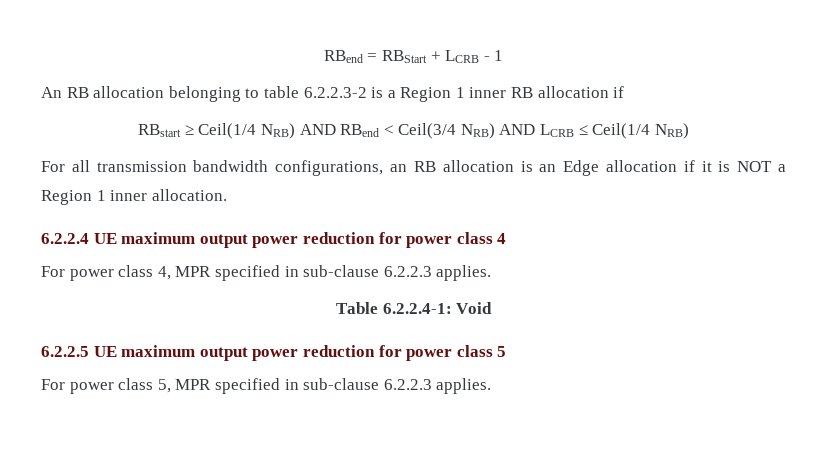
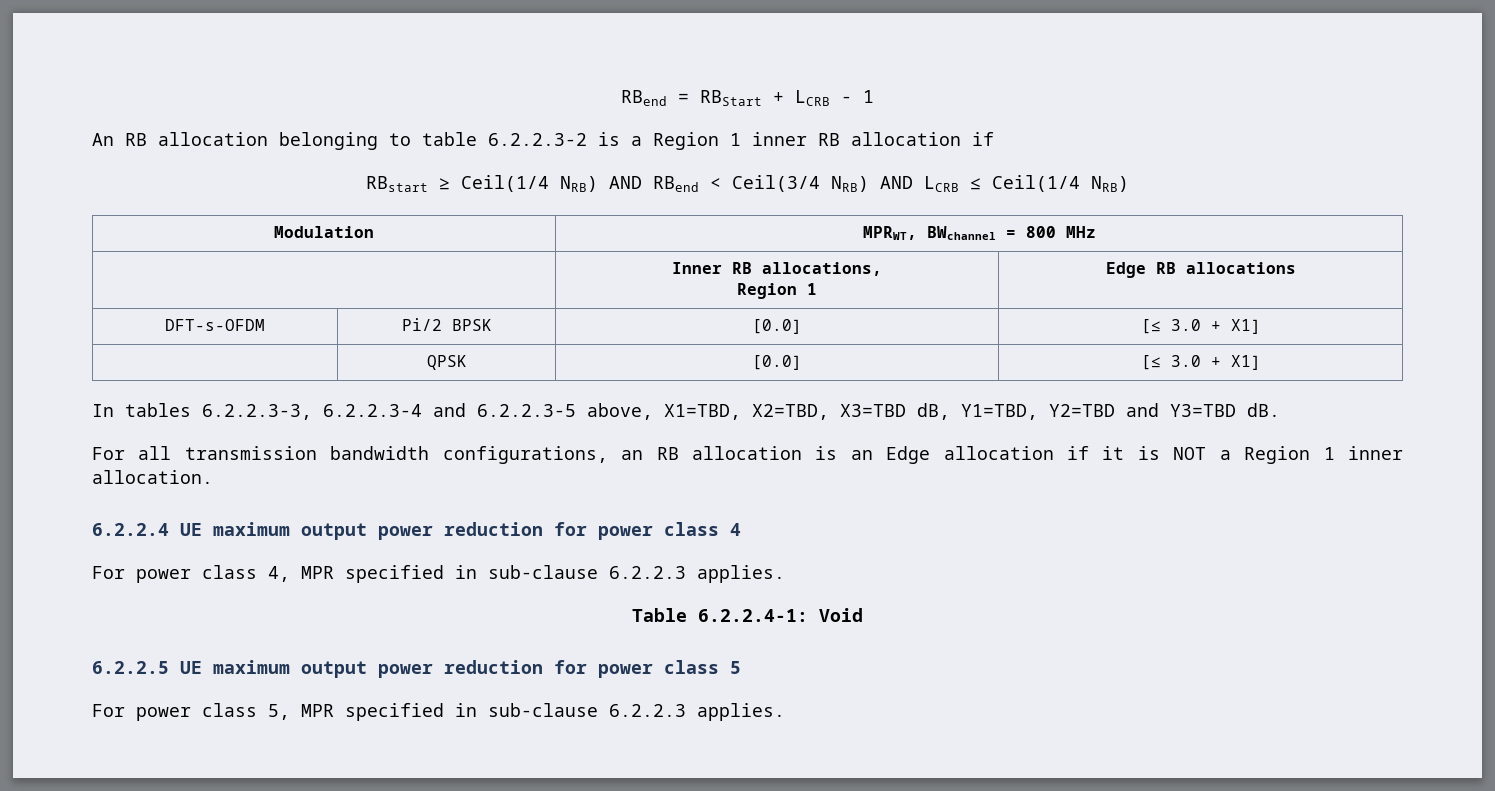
(689, 131) none -> [274,226,374,238] [862,226,1096,240] [672,262,882,276] [737,283,817,299] [1105,262,1296,278] [165,319,265,331] [401,318,492,331] [752,319,802,334] [1140,319,1261,334] [426,355,467,370] [752,355,802,370] [1140,355,1261,370] [92,403,1280,420] // Modulation | MPRWT, BWchannel = 800 MHz // | Inner RB allocations, // Region 1 | Edge RB allocations // DFT-s-OFDM | Pi/2 BPSK | [0.0] | [≤ 3.0 + X1] // | QPSK | [0.0] | [≤ 3.0 + X1] // In tables 6.2.2.3-3, 6.2.2.3-4 and 6.2.2.3-5 above, X1=TBD, X2=TBD, X3=TBD dB, Y1=TBD, Y2=TBD and Y3=TBD dB.

